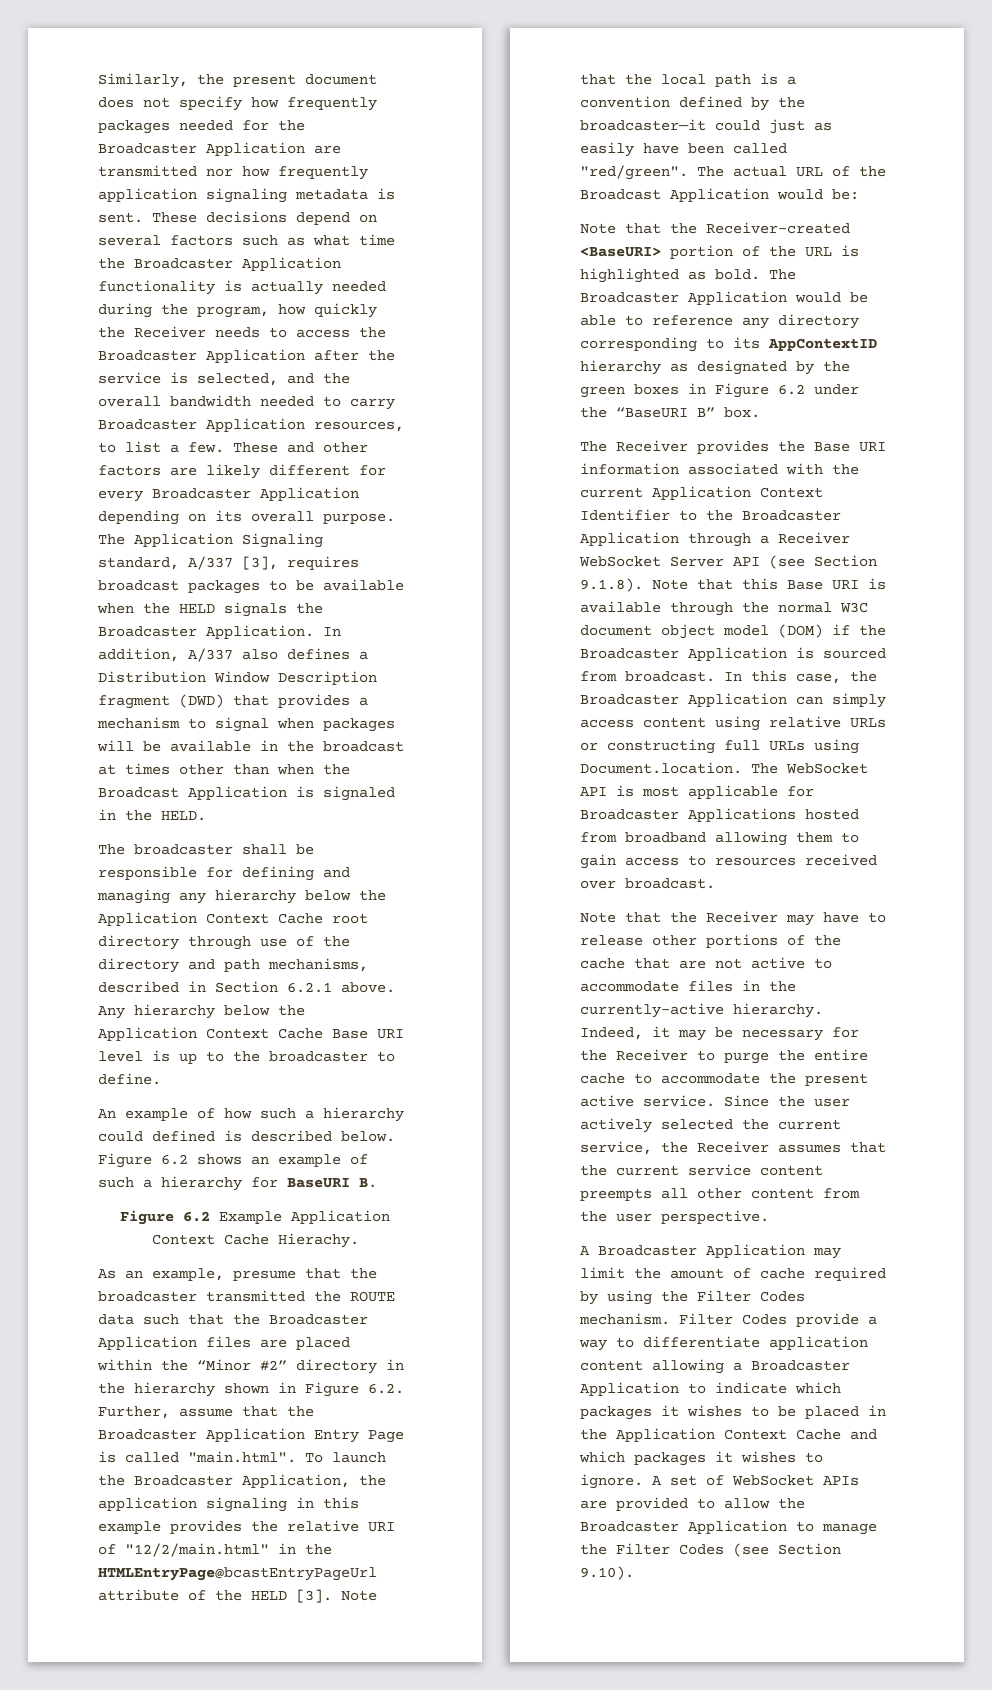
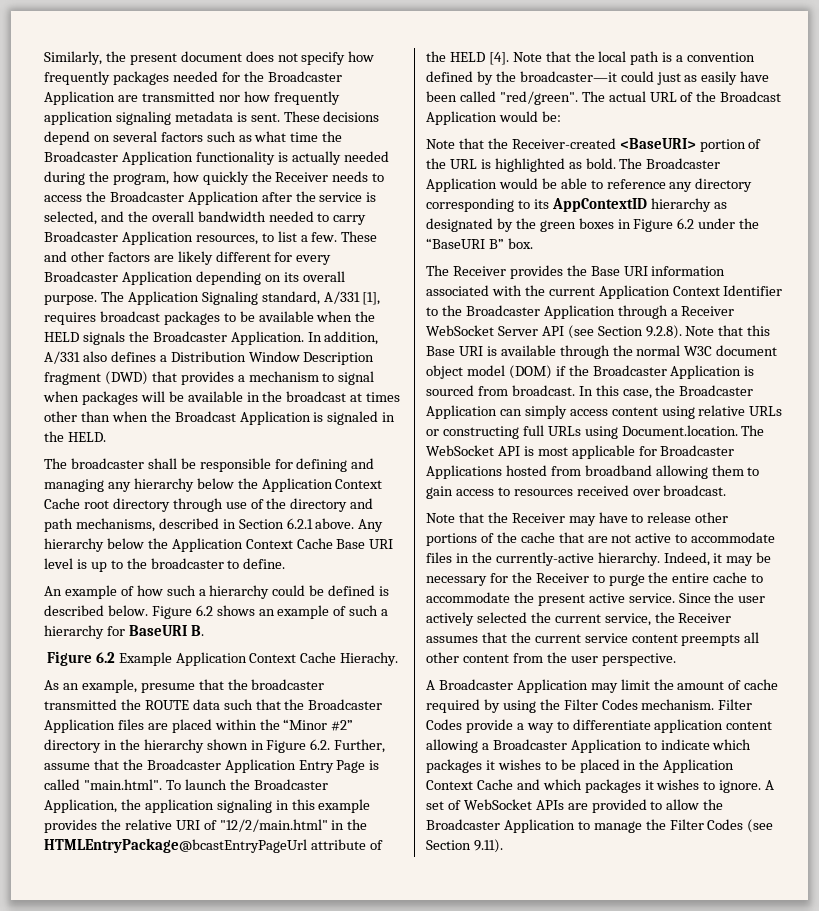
[188,556,278,570] A/337 [3], -> [323,291,381,305] A/331 [1],
[188,648,233,662] A/337 -> [44,351,80,364] A/331
(143, 1136) none -> [309,585,325,596] be
[98,1567,377,1581] HTMLEntryPage@bcastEntryPageUrl -> [44,838,307,853] HTMLEntryPackage@bcastEntryPageUrl
[296,1589,332,1603] [3]. -> [488,52,509,65] [4].
[580,578,643,592] 9.1.8). -> [645,325,682,339] 9.2.8).
[580,1566,634,1580] 9.10). -> [473,839,503,853] 9.11).

